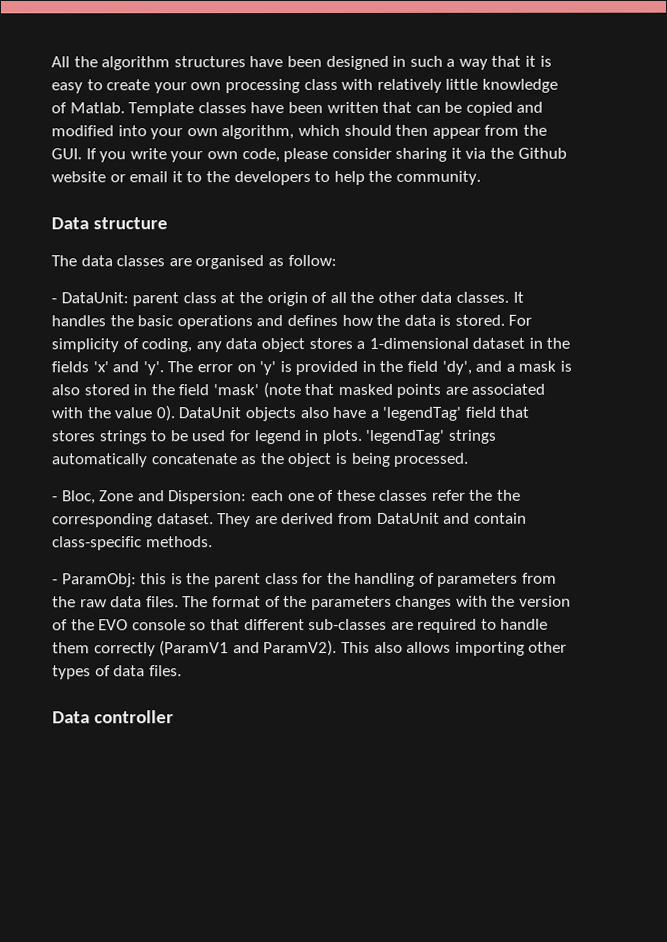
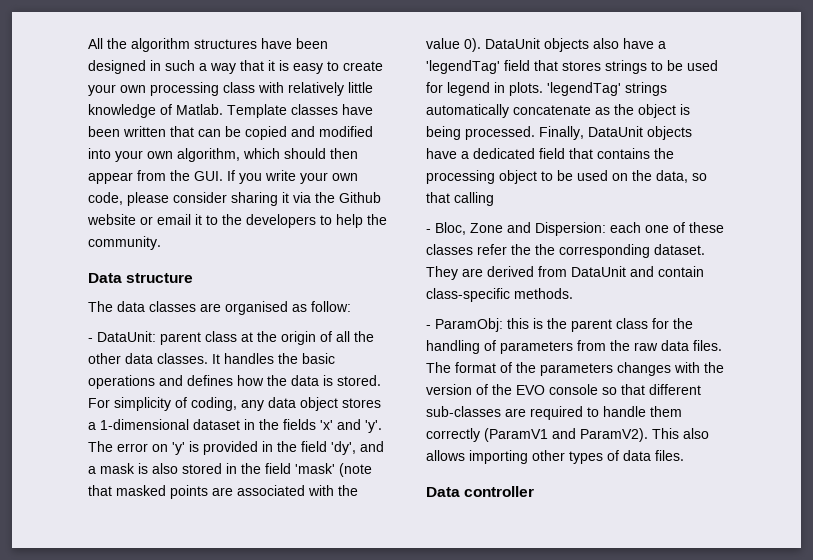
(469, 459) none -> [539,126,692,140] [426,148,674,159] [426,170,707,184] [426,192,494,206] Finally, DataUnit objects have a dedicated field that contains the processing object to be used on the data, so that calling

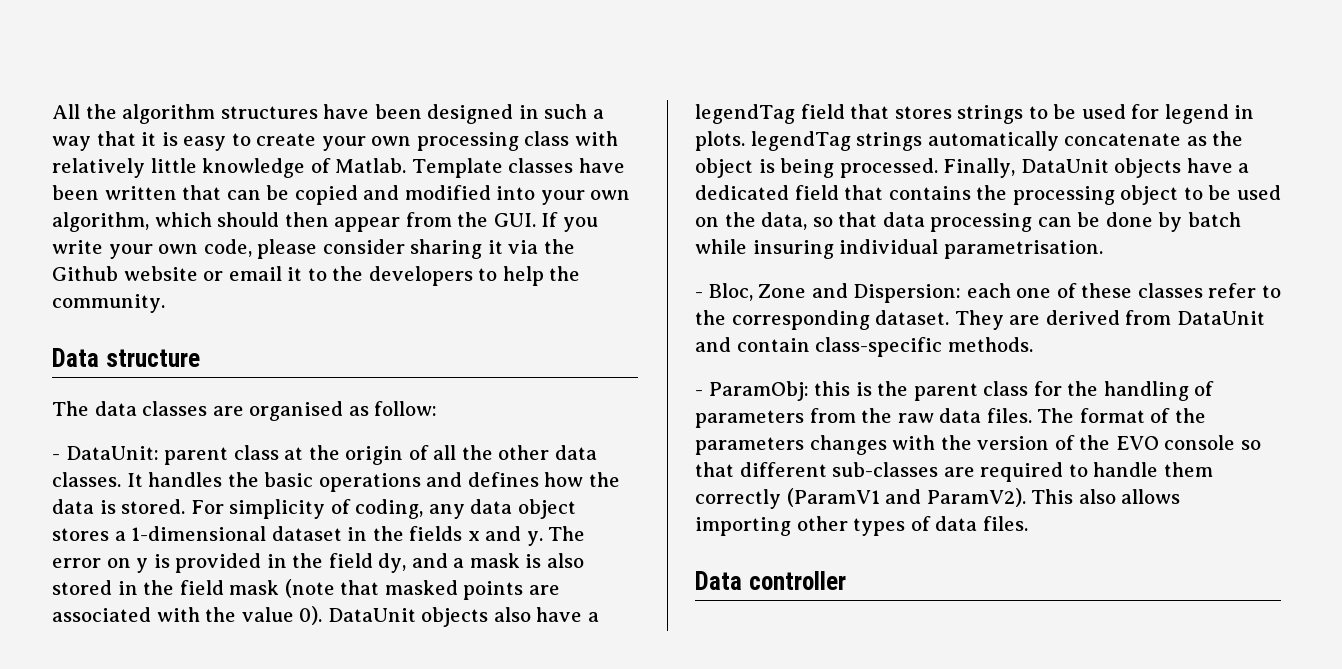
[320,419,382,433] 'x' and 'y'. -> [467,526,543,546] x and y.
[172,442,185,455] 'y' -> [136,558,149,573] y
[331,441,356,455] 'dy', -> [378,553,407,573] dy,
[295,463,335,474] 'mask' -> [229,580,280,595] mask
[426,60,500,74] 'legendTag' -> [695,104,795,124] legendTag
[547,82,621,96] 'legendTag' -> [750,131,851,151] legendTag
[454,192,494,206] calling -> [882,212,1241,232] [695,239,1103,259] data processing can be done by batch while insuring individual parametrisation.
[511,244,531,255] the -> [1261,285,1281,298] to

